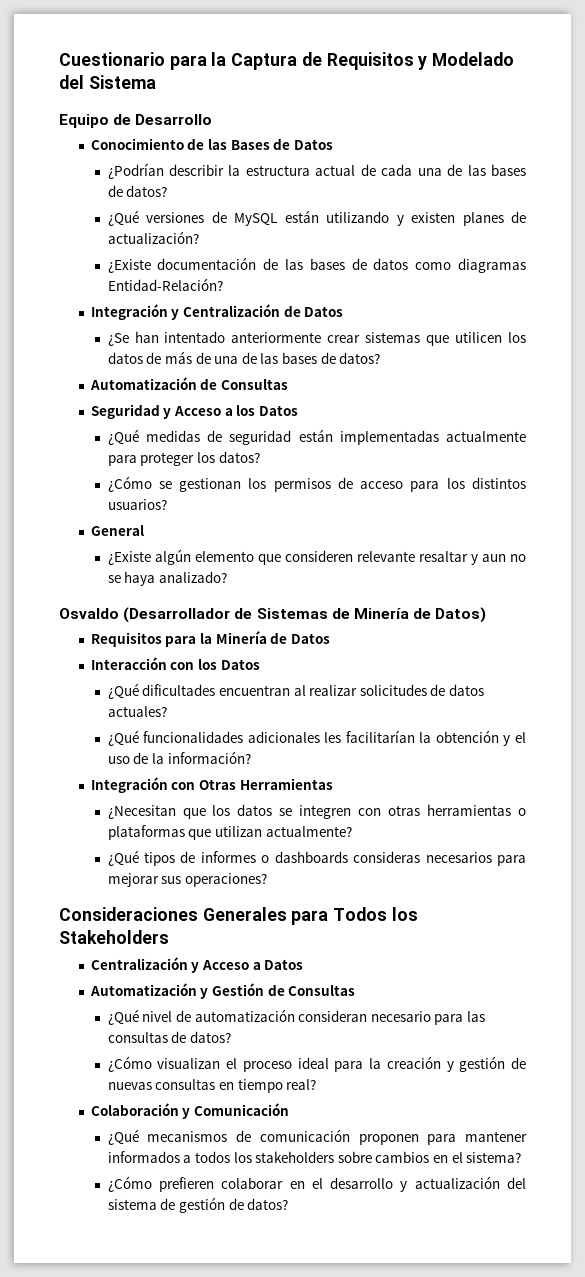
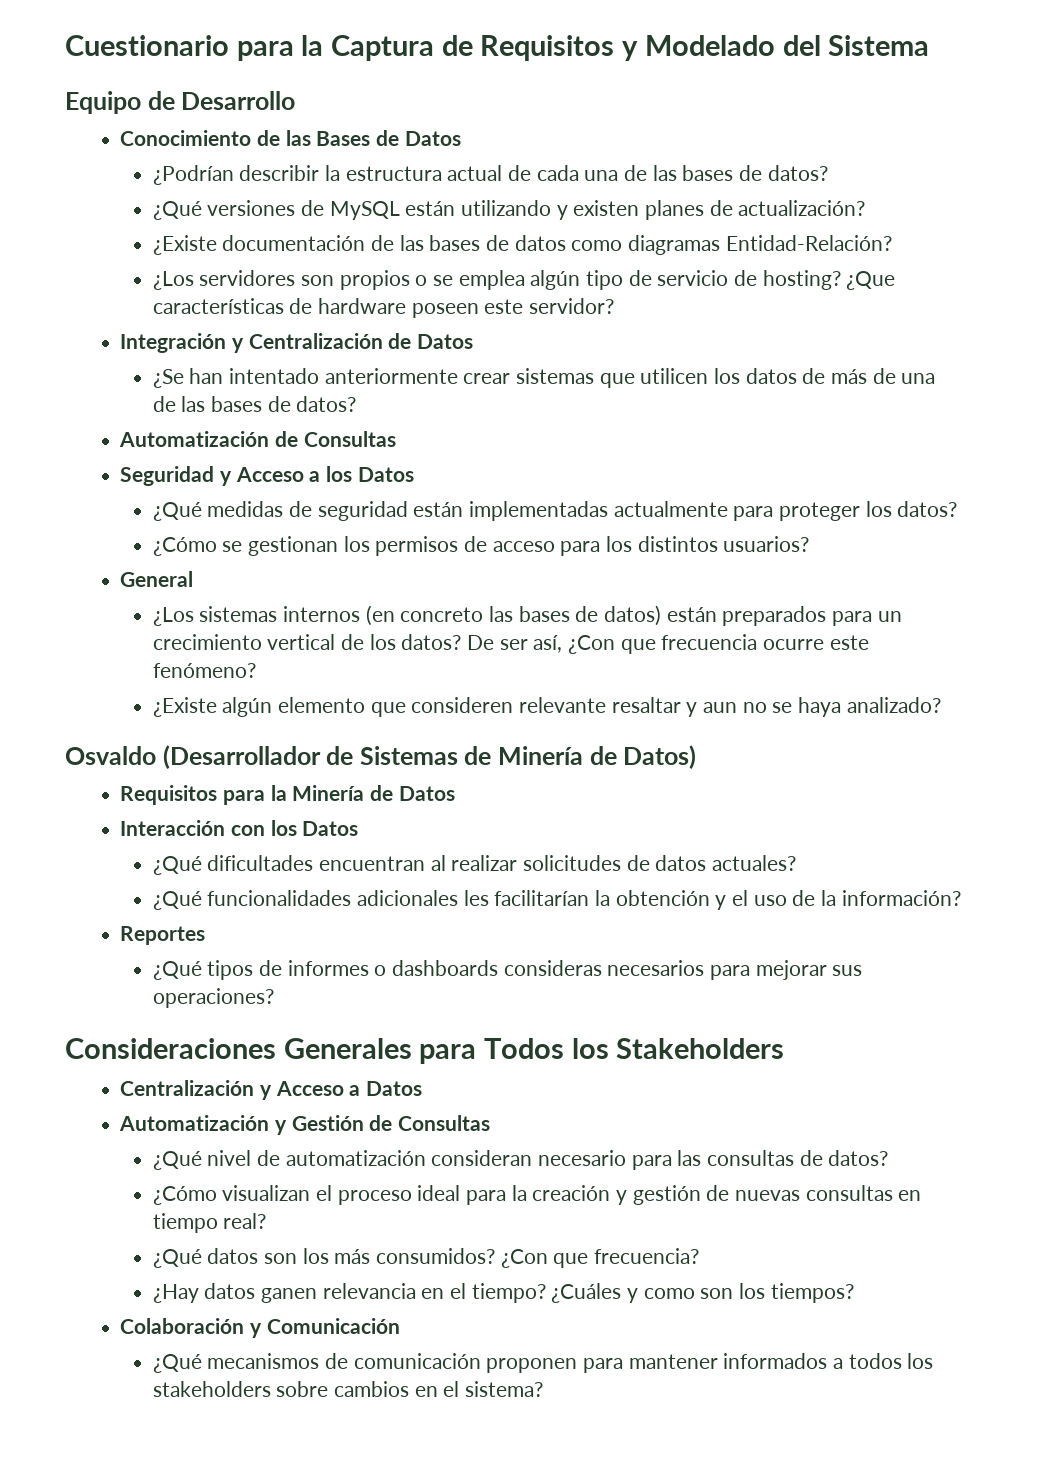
(223, 284) none -> [152,270,896,290] [152,298,615,318] // ¿Los servidores son propios o se emplea algún tipo de servicio de hosting? ¿Que características de hardware poseen este servidor?
(144, 530) none -> [152,605,902,626] [152,634,869,654] [152,663,256,678] // ¿Los sistemas internos (en concreto las bases de datos) están preparados para un crecimiento vertical de los datos? De ser así, ¿Con que frecuencia ocurre este fenómeno?
[90,777,333,793] [107,804,526,819] [107,825,352,840] Integración con Otras Herramientas // ¿Necesitan que los datos se integren con otras herramientas o plataformas que utilizan actualmente? -> [120,926,206,945] Reportes
(317, 1084) none -> [152,1248,700,1268] [152,1283,854,1303] // ¿Qué datos son los más consumidos? ¿Con que frecuencia? // ¿Hay datos ganen relevancia en el tiempo? ¿Cuáles y como son los tiempos?
[107,1176,526,1192] [107,1197,289,1213] // ¿Cómo prefieren colaborar en el desarrollo y actualización del sistema de gestión de datos? -> (544, 1389) none

